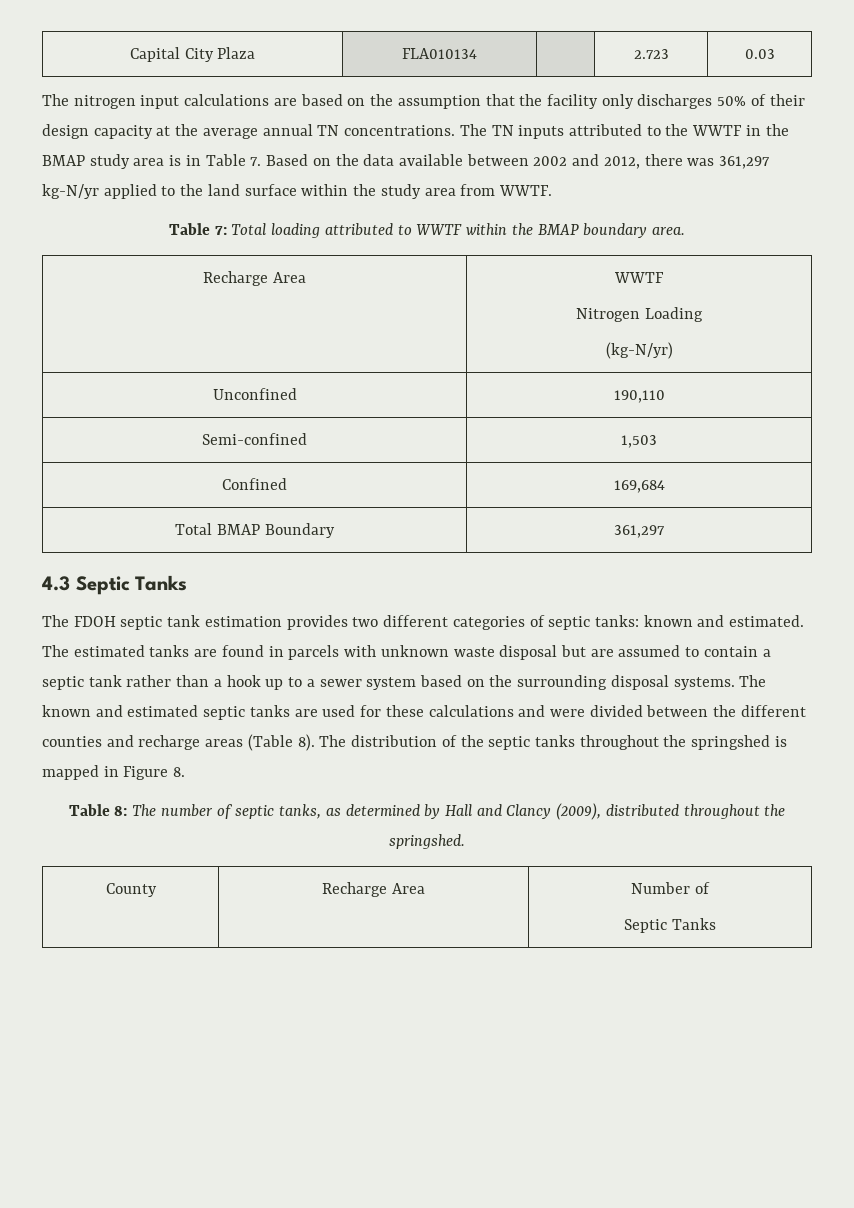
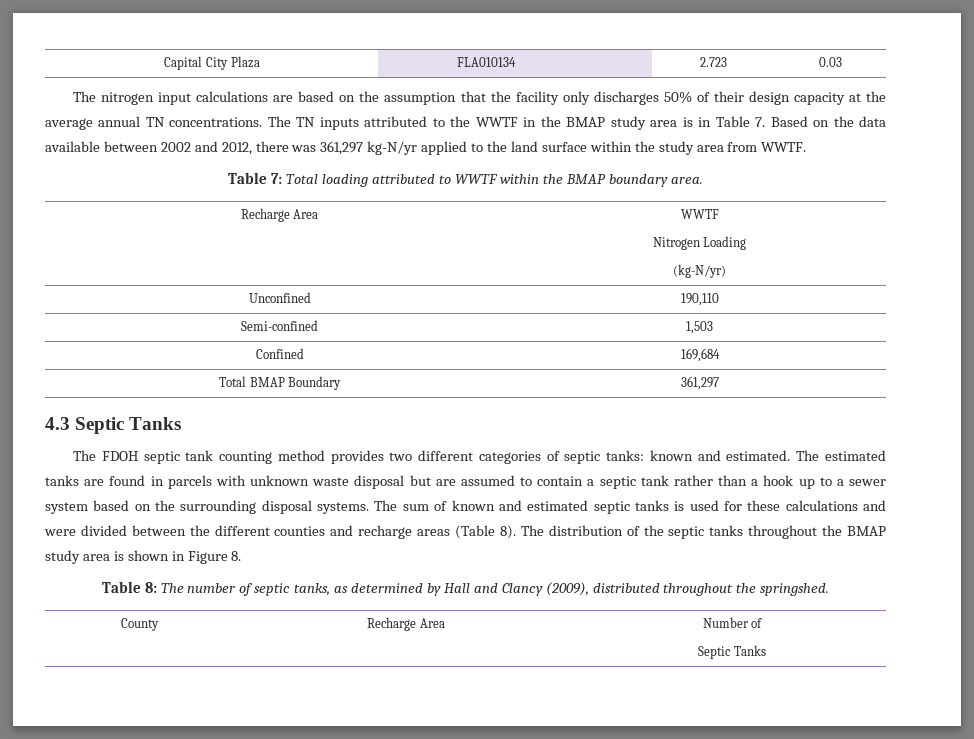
[204,616,282,627] estimation -> [219,450,325,464] counting method
(767, 681) none -> [402,501,448,511] sum of
[294,709,318,717] are -> [674,501,685,511] is
[691,735,787,750] [42,765,99,780] springshed is mapped -> [847,526,887,536] [45,550,169,564] BMAP study area is shown

